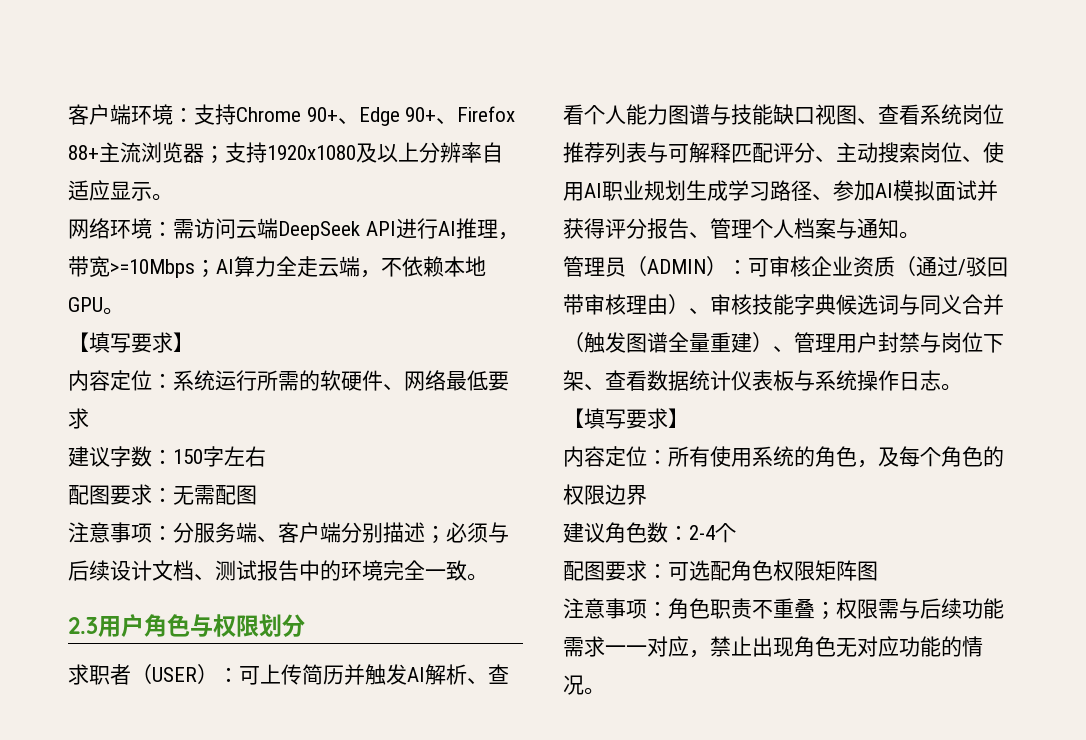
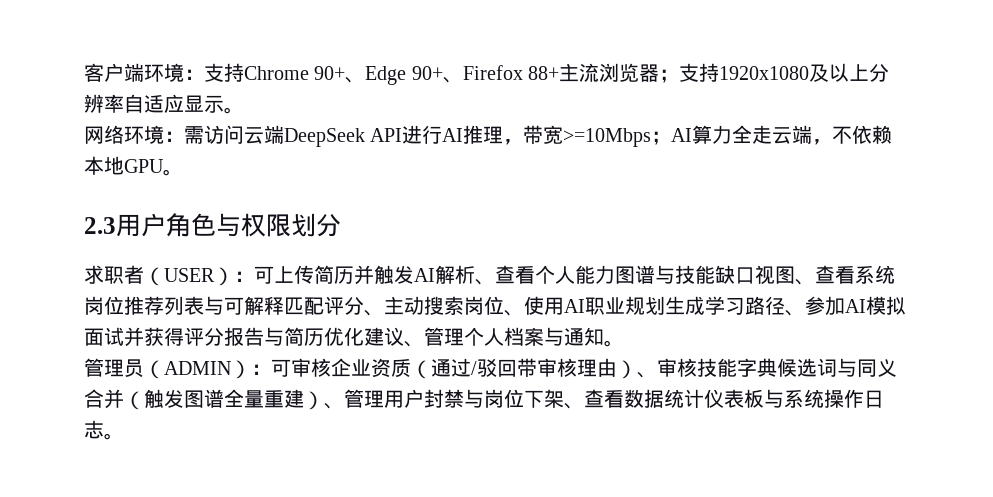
[68,332,194,353] [68,370,509,391] [68,408,89,429] [68,446,266,467] [68,484,257,505] [68,522,509,544] [68,560,488,581] // 【填写要求】 // 内容定位：系统运行所需的软硬件、网络最低要求 // 建议字数：150字左右 // 配图要求：无需配图 // 注意事项：分服务端、客户端分别描述；必须与后续设计文档、测试报告中的环境完全一致。 -> (183, 172) none
(689, 228) none -> [264,327,404,346] 与简历优化建议
[563,408,689,429] [563,446,1004,468] [563,484,647,505] [563,522,736,543] [563,560,878,581] [563,598,1004,620] [563,636,983,658] [563,675,605,695] // 【填写要求】 // 内容定位：所有使用系统的角色，及每个角色的权限边界 // 建议角色数：2-4个 // 配图要求：可选配角色权限矩阵图 // 注意事项：角色职责不重叠；权限需与后续功能需求一一对应，禁止出现角色无对应功能的情况。 -> (124, 436) none

